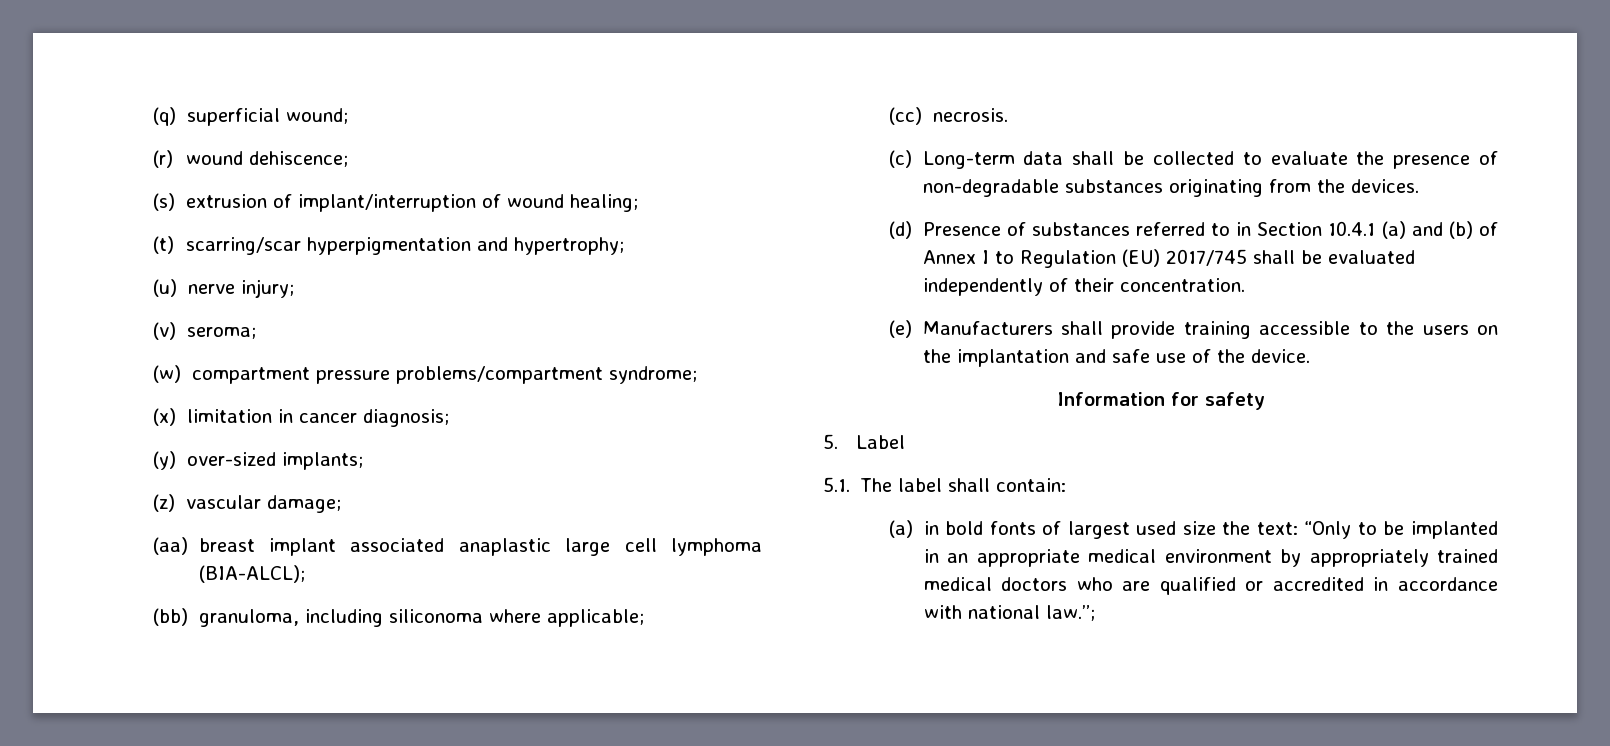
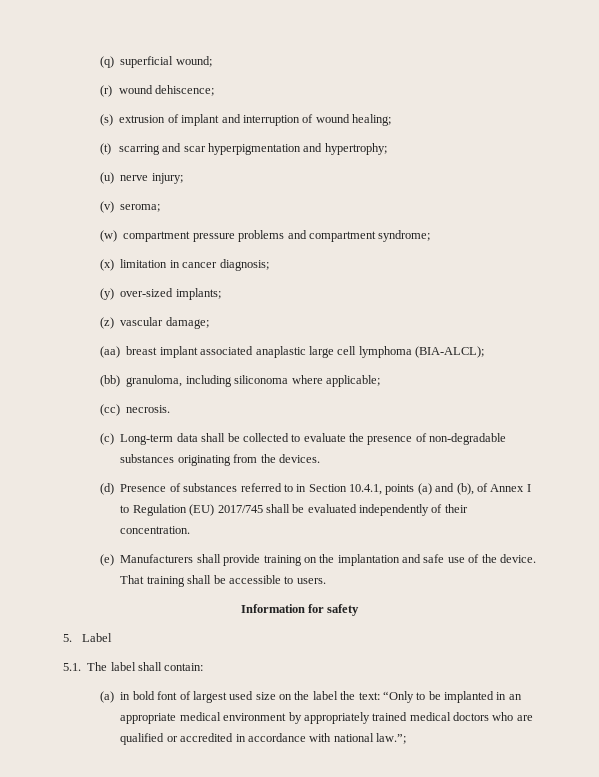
[298,194,477,212] implant/interruption -> [181,114,300,126] implant and interruption
[186,237,302,255] scarring/scar -> [118,143,206,155] scarring and scar
[395,366,603,384] problems/compartment -> [238,230,376,242] problems and compartment
[1328,221,1376,236] 10.4.1 -> [349,484,415,495] 10.4.1, points
[1448,221,1473,239] (b) -> [456,483,474,495] (b),
[1259,321,1469,335] accessible to the users -> (302, 560) none
(1310, 356) none -> [120,575,326,587] That training shall be accessible to users.
[989,521,1036,535] fonts -> [157,691,178,700] font
(1216, 528) none -> [279,691,338,700] on the label

